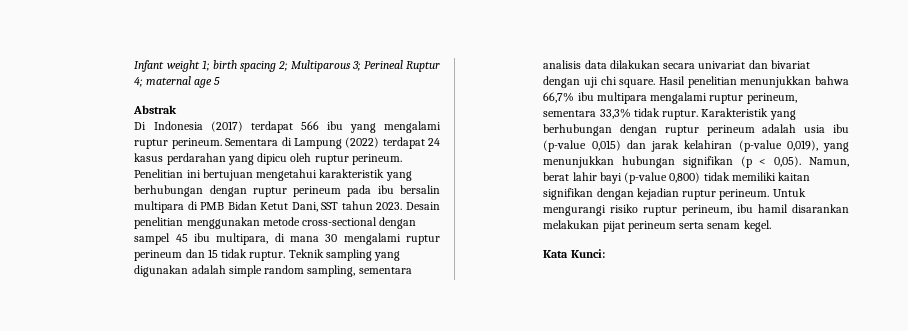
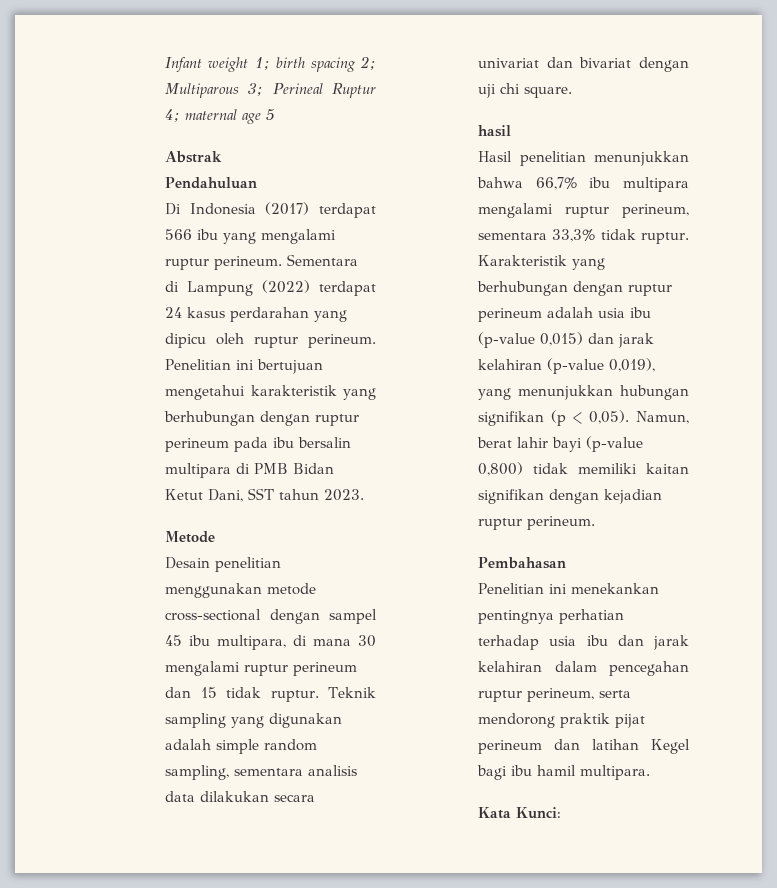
(178, 109) none -> [165,177,258,189] // Pendahuluan
(403, 206) none -> [165,531,216,543] // Metode //
(656, 83) none -> [478,125,512,137] // hasil //
[772,188,806,197] [543,204,849,216] [543,220,771,232] Untuk mengurangi risiko ruptur perineum, ibu hamil disarankan melakukan pijat perineum serta senam kegel. -> [478,557,567,569] [478,583,660,594] [478,609,625,624] [478,635,689,650] [478,661,689,676] [478,688,632,702] [478,713,646,728] [478,739,690,754] [477,765,651,780] // Pembahasan // Penelitian ini menekankan pentingnya perhatian terhadap usia ibu dan jarak kelahiran dalam pencegahan ruptur perineum, serta mendorong praktik pijat perineum dan latihan Kegel bagi ibu hamil multipara.

